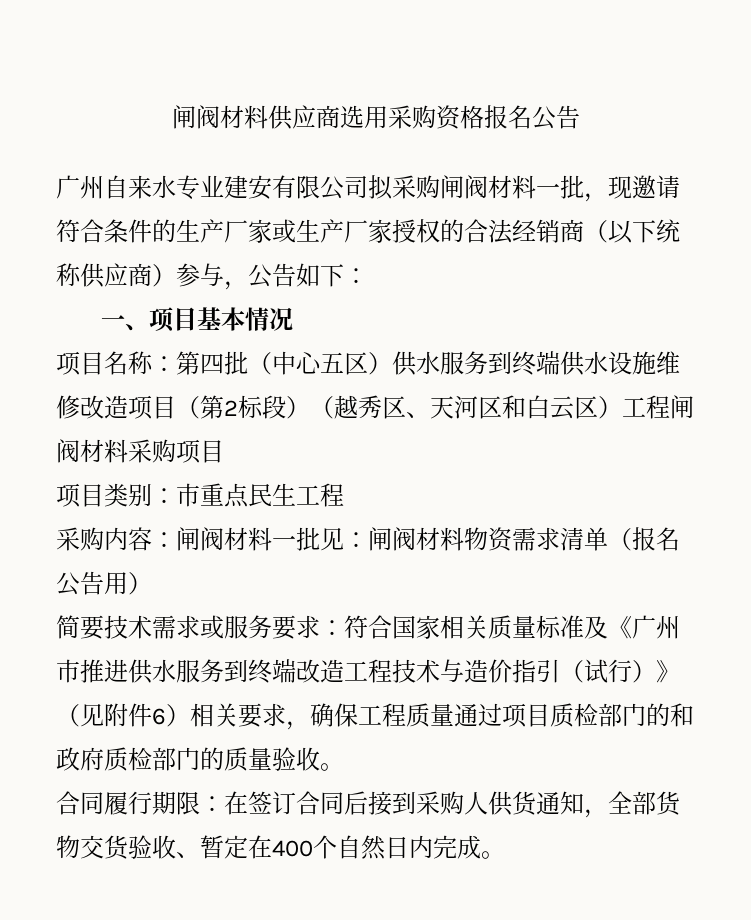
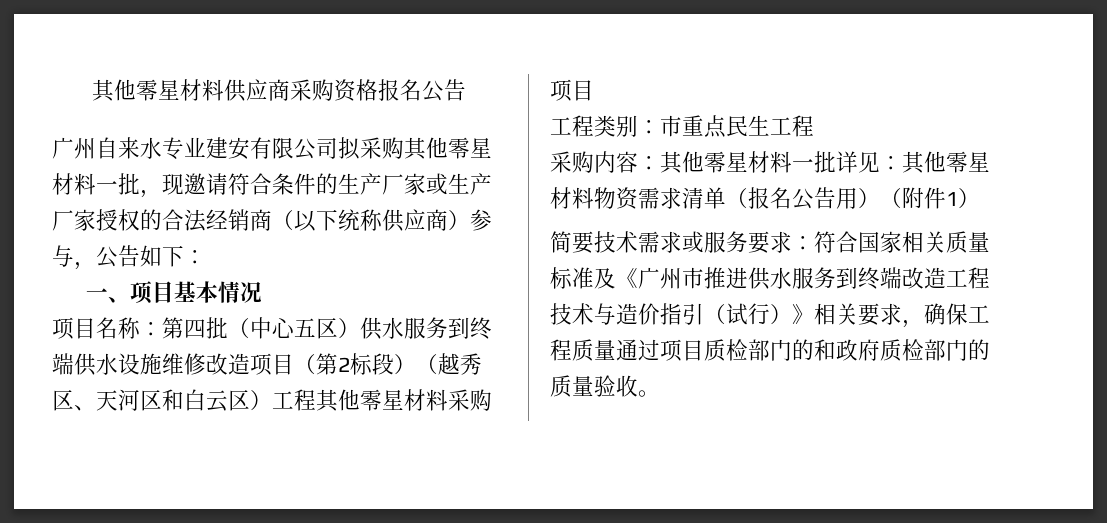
[171,105,220,129] 闸阀 -> [92,79,180,102] 其他零星
[339,105,388,129] 选用 -> (290, 90) none
[440,175,488,199] 闸阀 -> [404,137,492,160] 其他零星
[670,395,694,419] [56,439,80,463] 闸阀 -> [316,389,404,412] 其他零星
[56,483,104,508] 项目 -> [550,115,594,137] 工程
[176,527,416,551] 闸阀材料一批见：闸阀 -> [660,151,990,174] 其他零星材料一批详见：其他零星
(152, 583) none -> [880,187,980,209] （附件1）
[56,703,190,727] （见附件6） -> (814, 314) none
[56,791,682,818] [56,835,505,860] // 合同履行期限：在签订合同后接到采购人供货通知，全部货物交货验收、暂定在400个自然日内完成。 -> (660, 393) none

